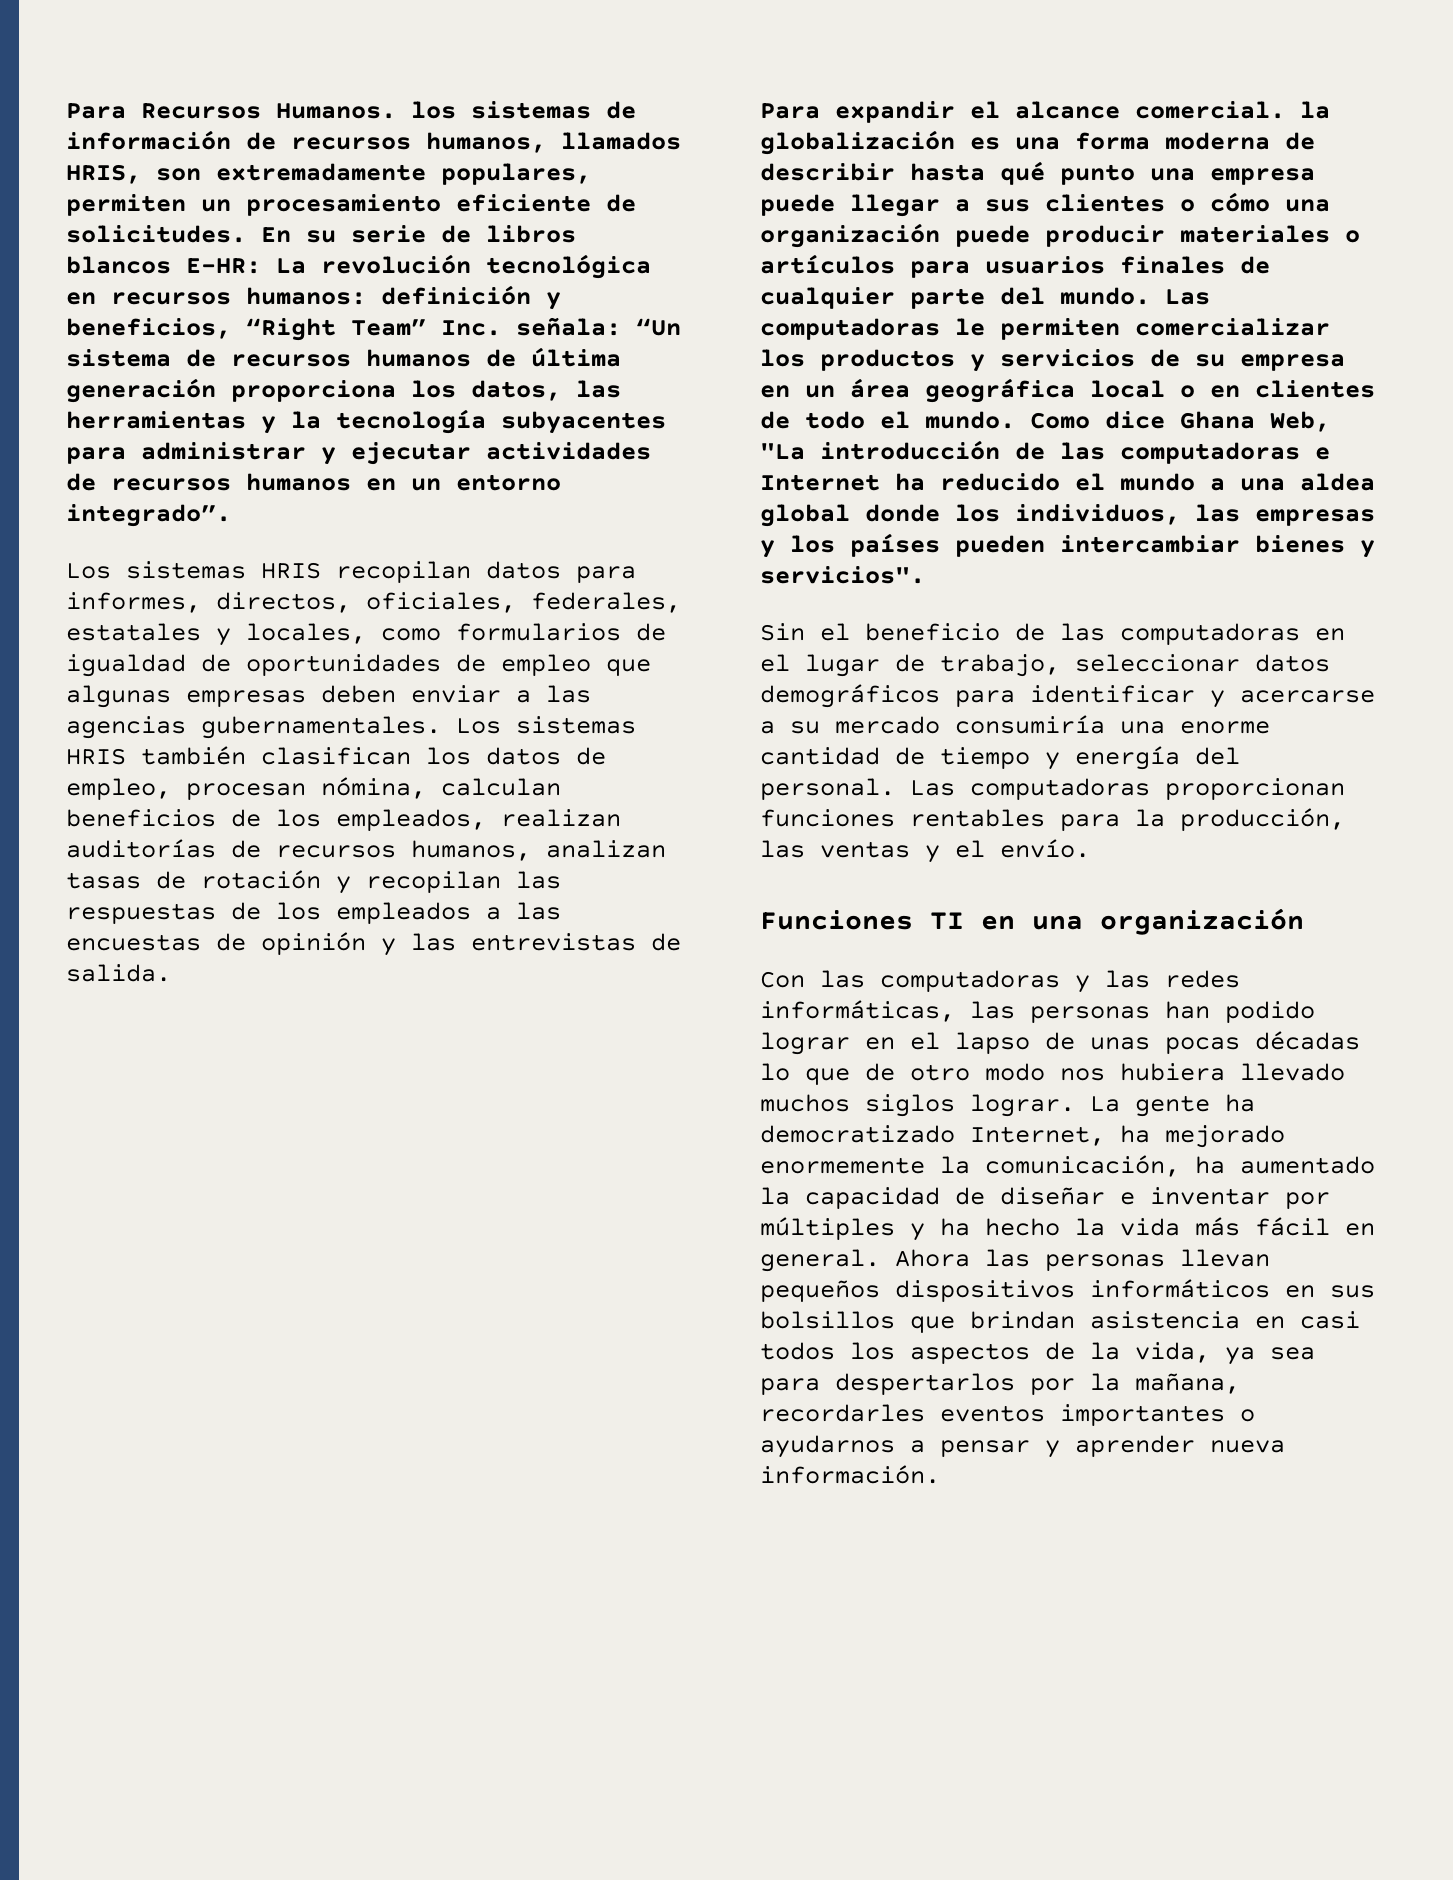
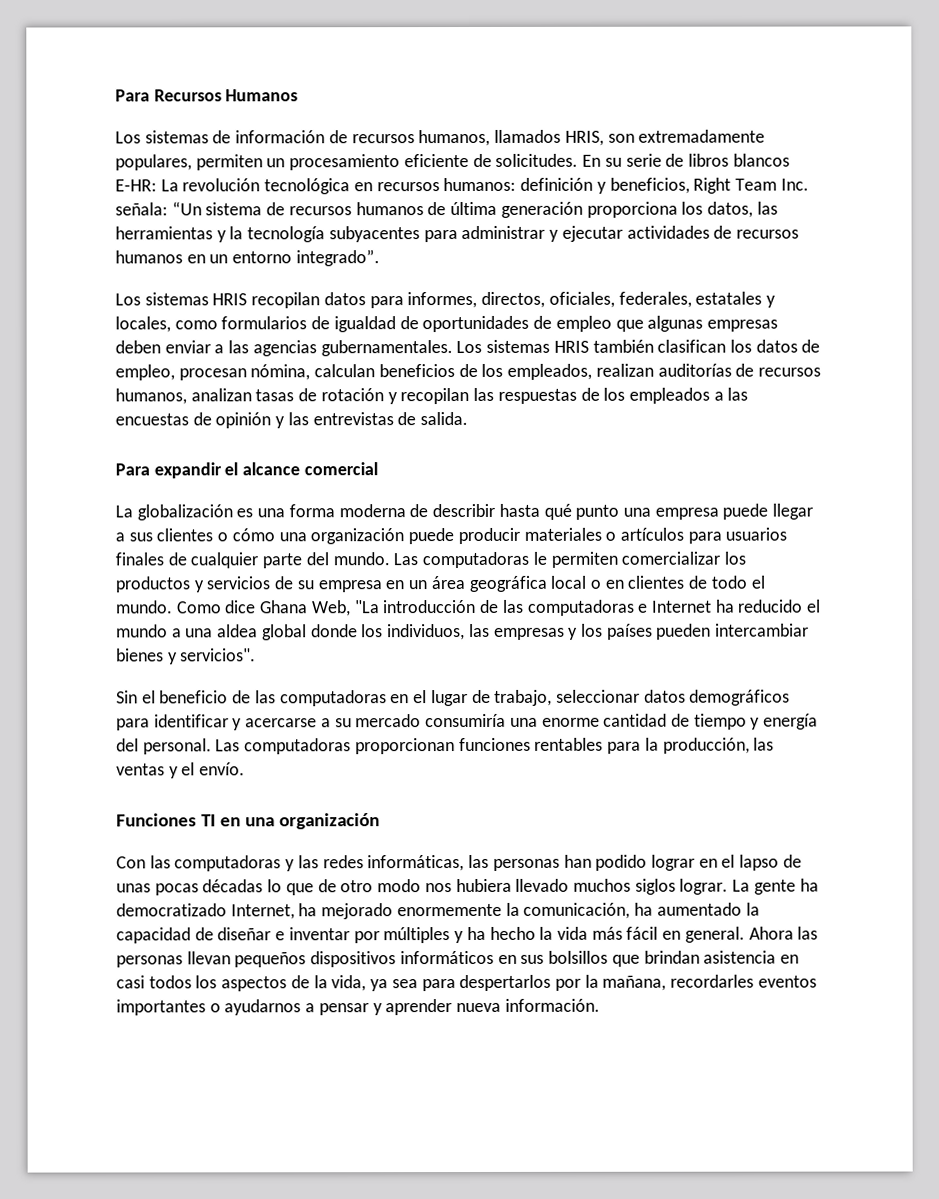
[276,101,456,119] Humanos. los -> [225,89,299,102] [115,131,141,144] Humanos // Los
[246,318,426,341] “Right Team” -> [693,177,777,194] Right Team
[1135,101,1330,119] comercial. la -> [303,462,378,476] [115,505,133,518] comercial // La

